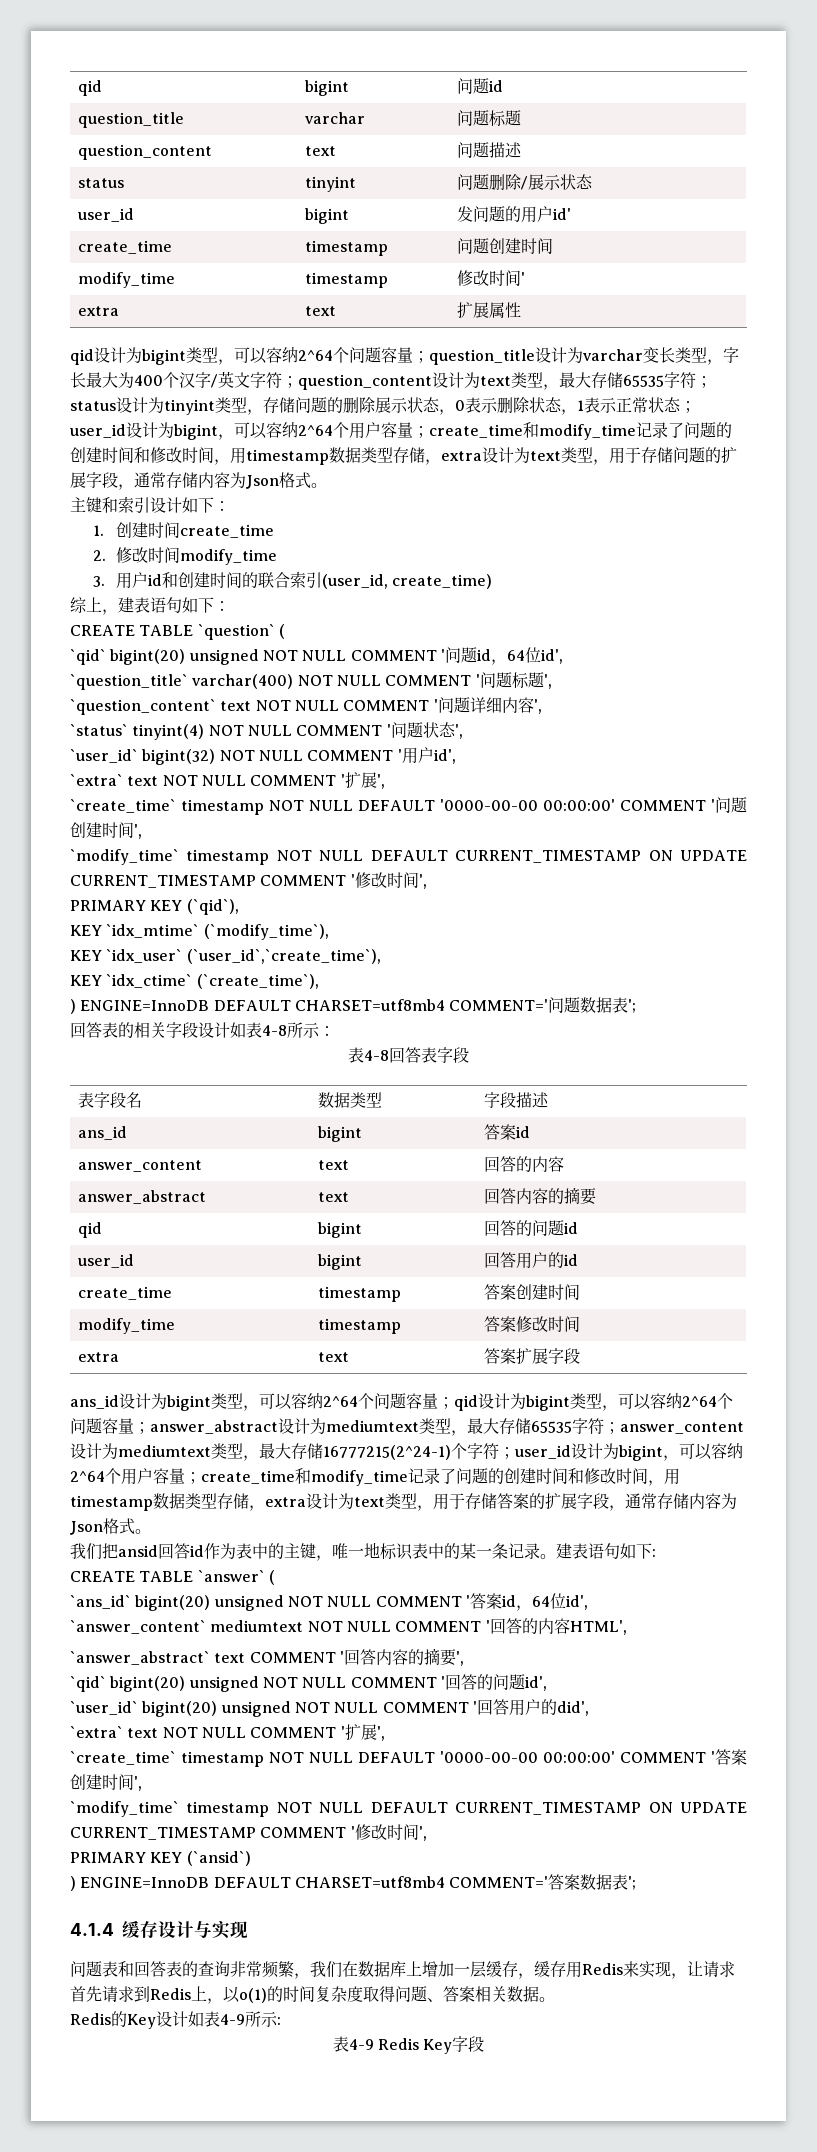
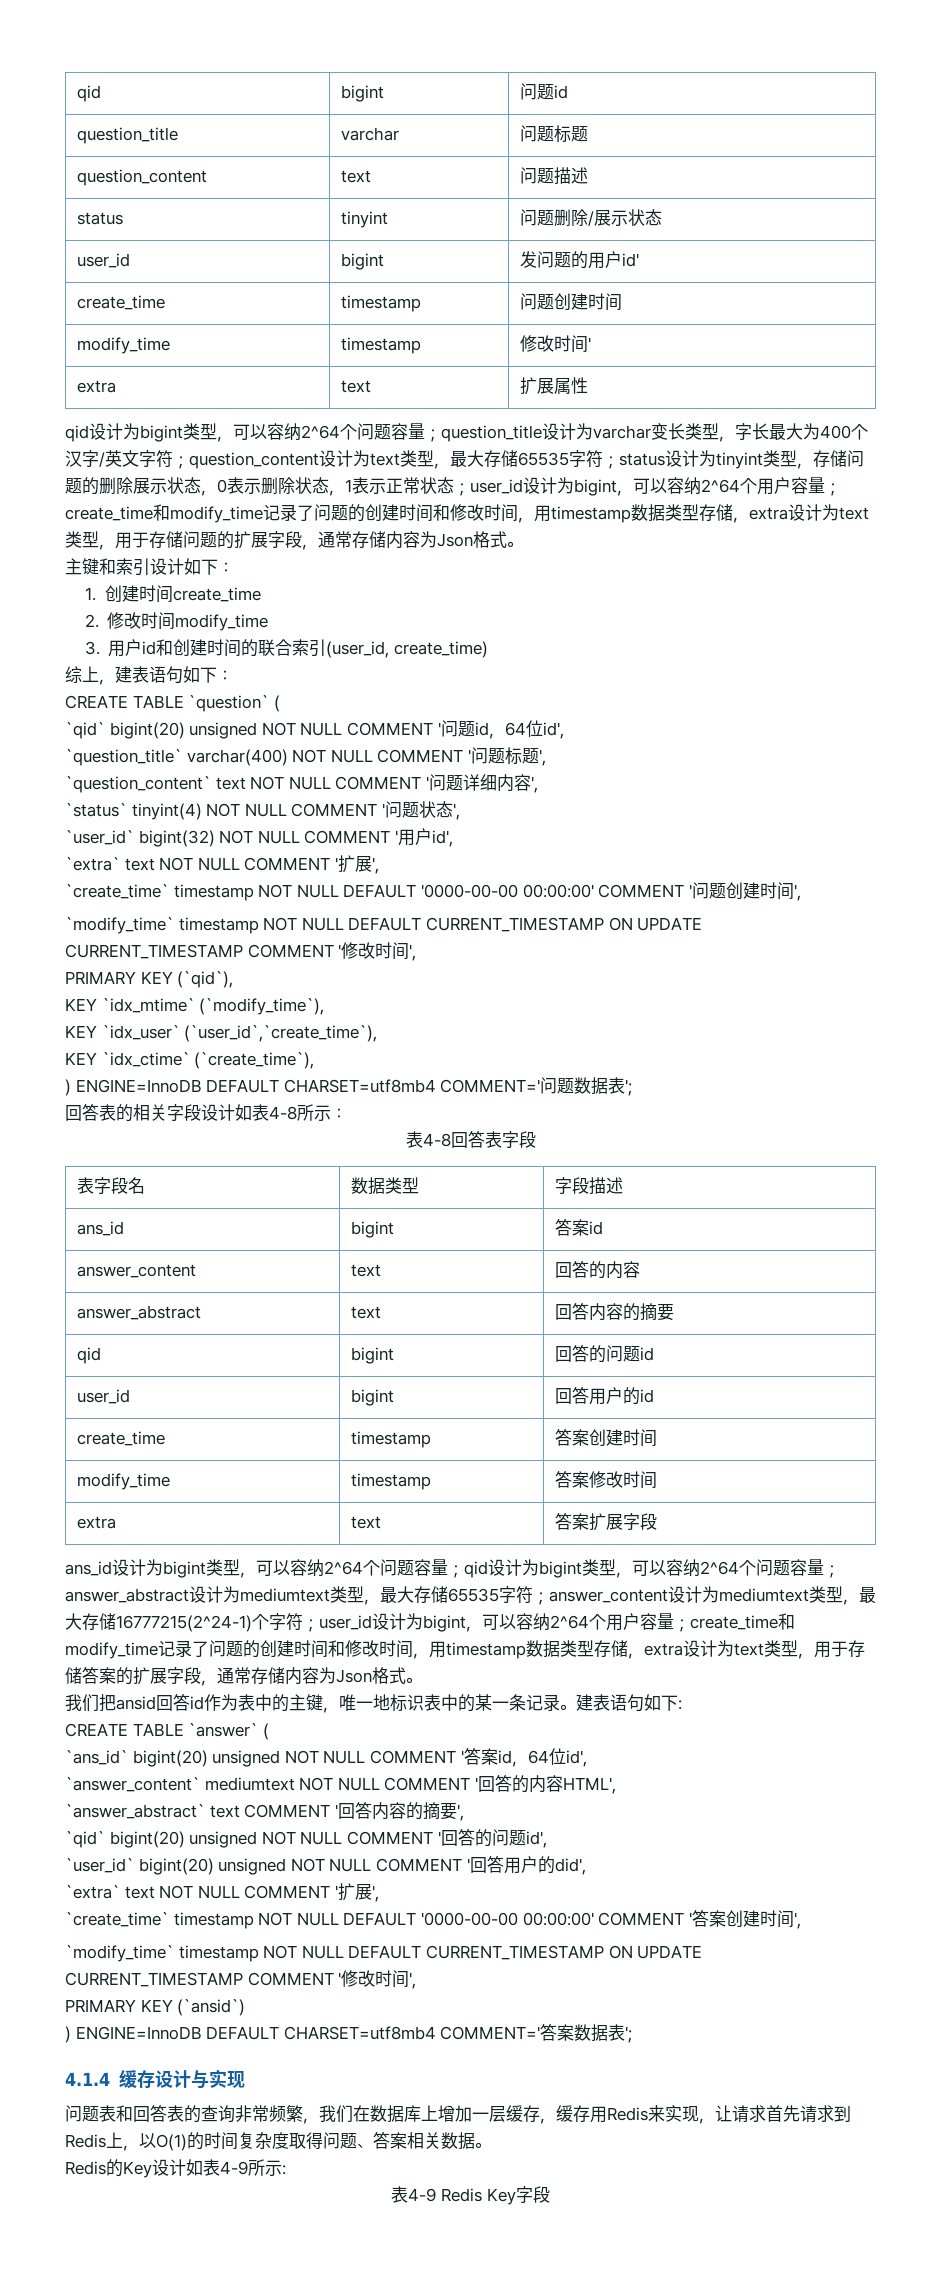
[239,1988,267,2003] o(1) -> [156,2134,187,2151] O(1)

